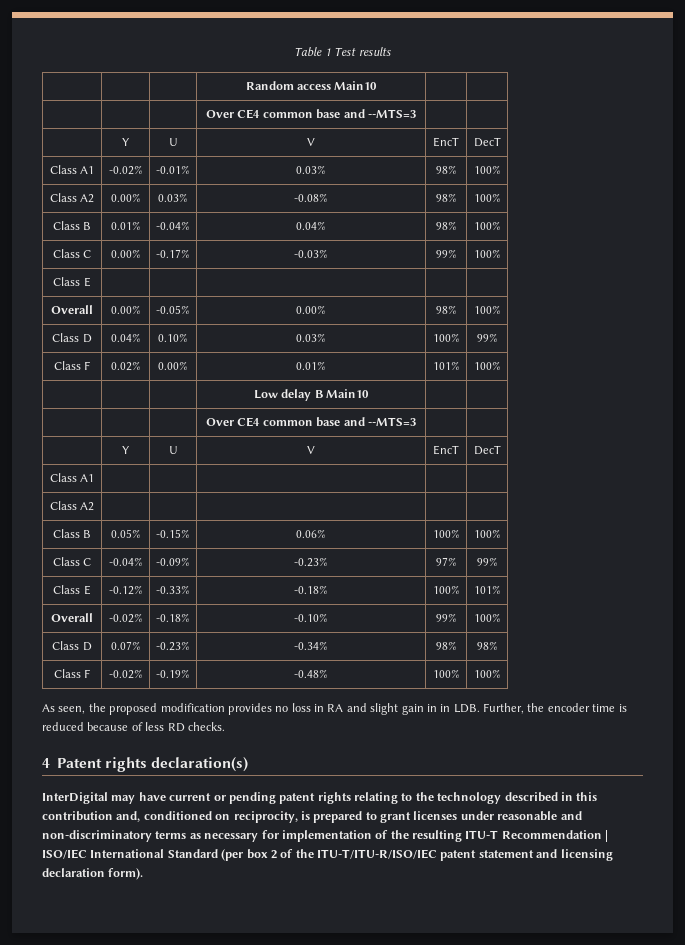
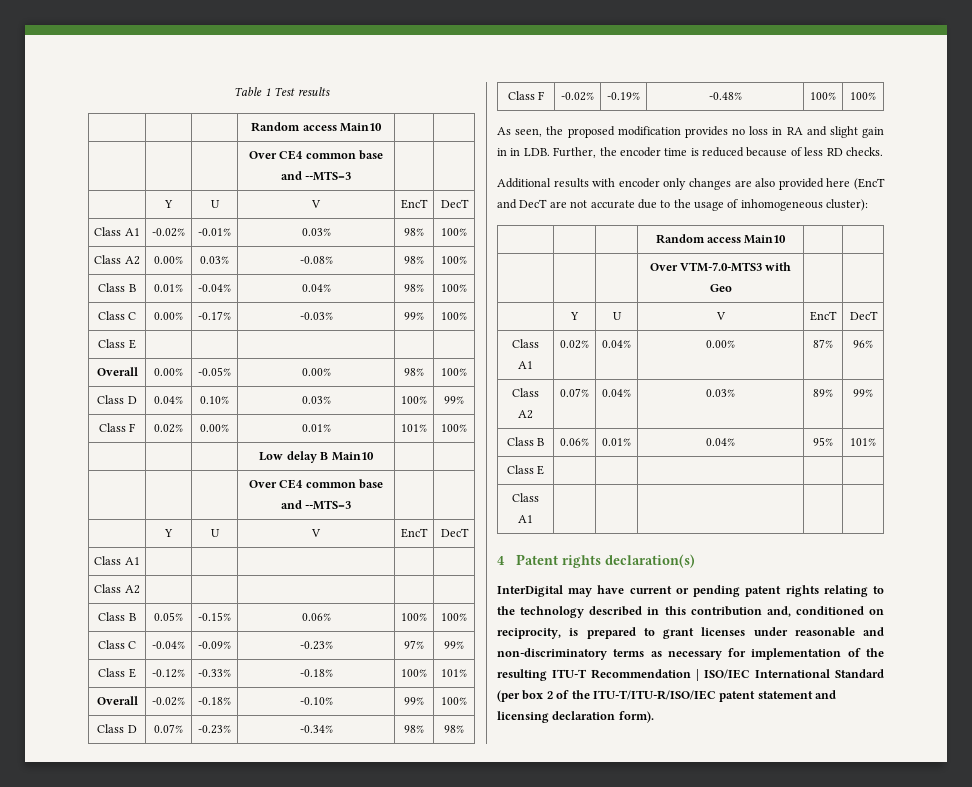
(225, 726) none -> [497,178,885,190] [497,199,869,211] [655,234,787,244] [649,262,792,272] [709,284,732,292] [570,312,579,320] [612,312,622,320] [715,312,726,320] [810,311,837,321] [849,311,878,320] [512,339,539,348] [518,361,533,369] [560,340,589,349] [602,340,631,348] [706,340,735,348] [813,339,833,348] [853,340,873,348] [512,388,539,397] [518,410,533,419] [560,388,589,397] [602,389,631,397] [706,389,735,397] [813,389,833,397] [853,389,873,397] [506,437,545,446] [560,438,589,446] [602,438,631,446] [706,438,735,446] [813,437,833,446] [850,438,876,446] [506,465,545,475] [512,493,539,502] [518,515,533,523] // Additional results with encoder only changes are also provided here (EncT and DecT are not accurate due to the usage of inhomogeneous cluster): // | | | Random access Main10 | | // | | | Over VTM-7.0-MTS3 with Geo | | // | Y | U | V | EncT | DecT // Class A1 | 0.02% | 0.04% | 0.00% | 87% | 96% // Class A2 | 0.07% | 0.04% | 0.03% | 89% | 99% // Class B | 0.06% | 0.01% | 0.04% | 95% | 101% // Class E | | | | | // Class A1 | | | | |

